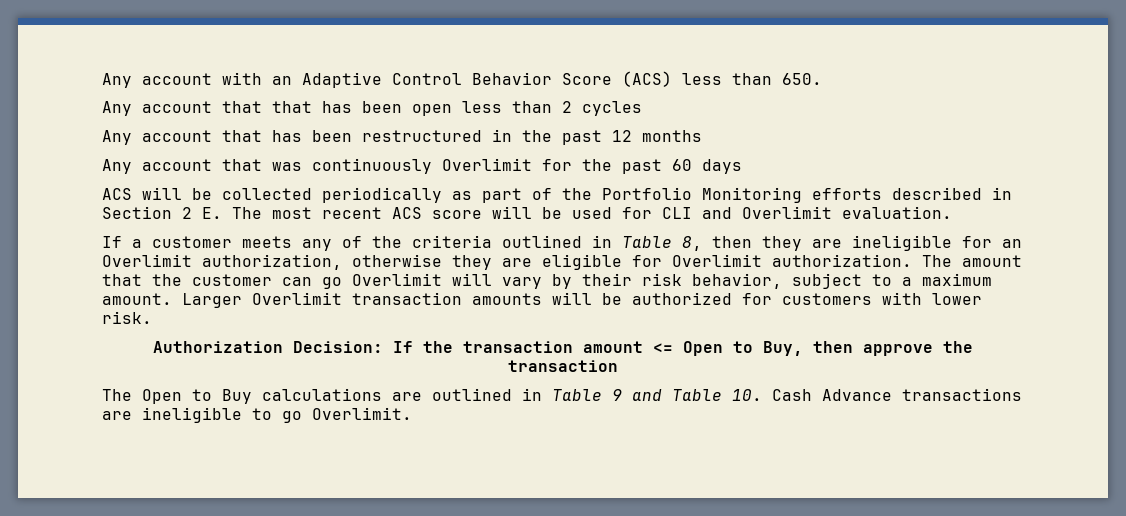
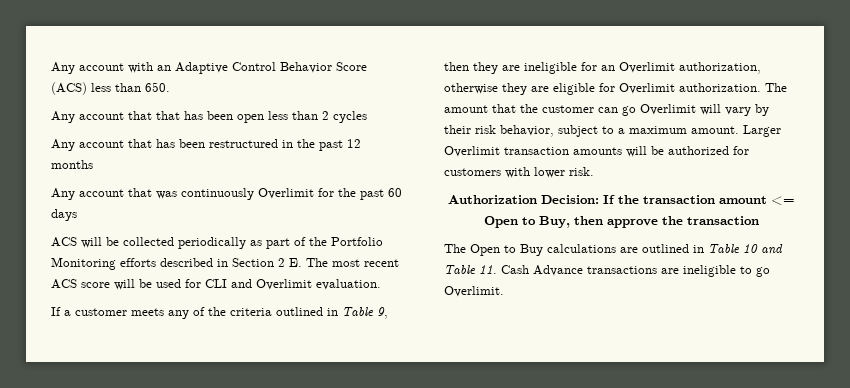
[682,236,702,251] 8, -> [377,307,388,319] 9,
[612,389,622,401] 9 -> [743,244,758,253] 10
[732,389,762,401] 10. -> [479,265,497,274] 11.

